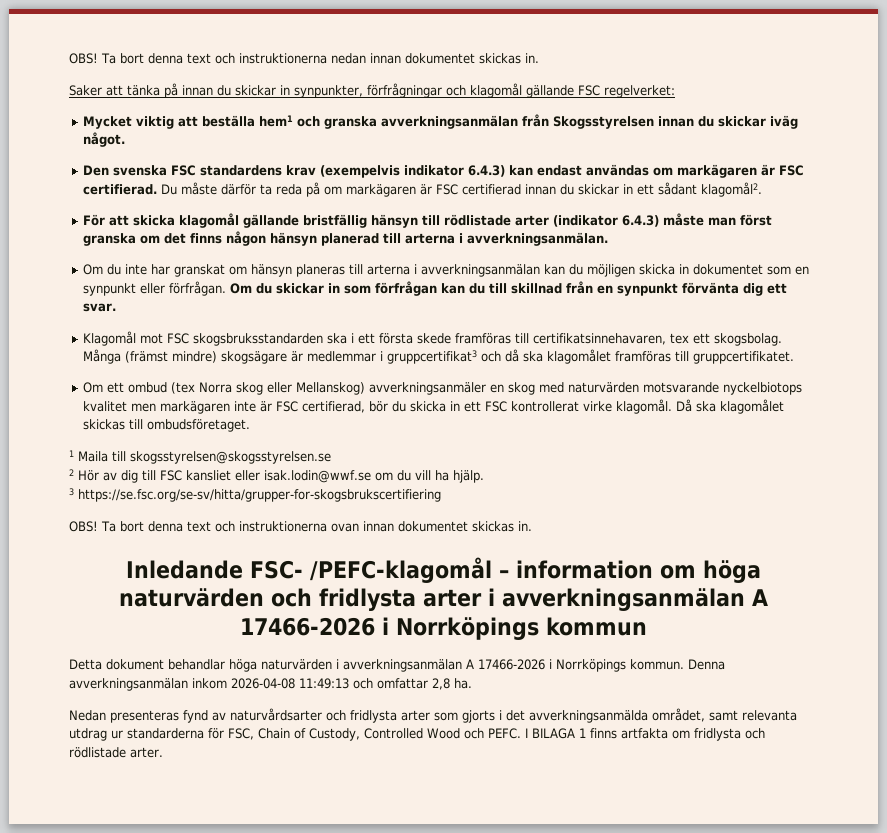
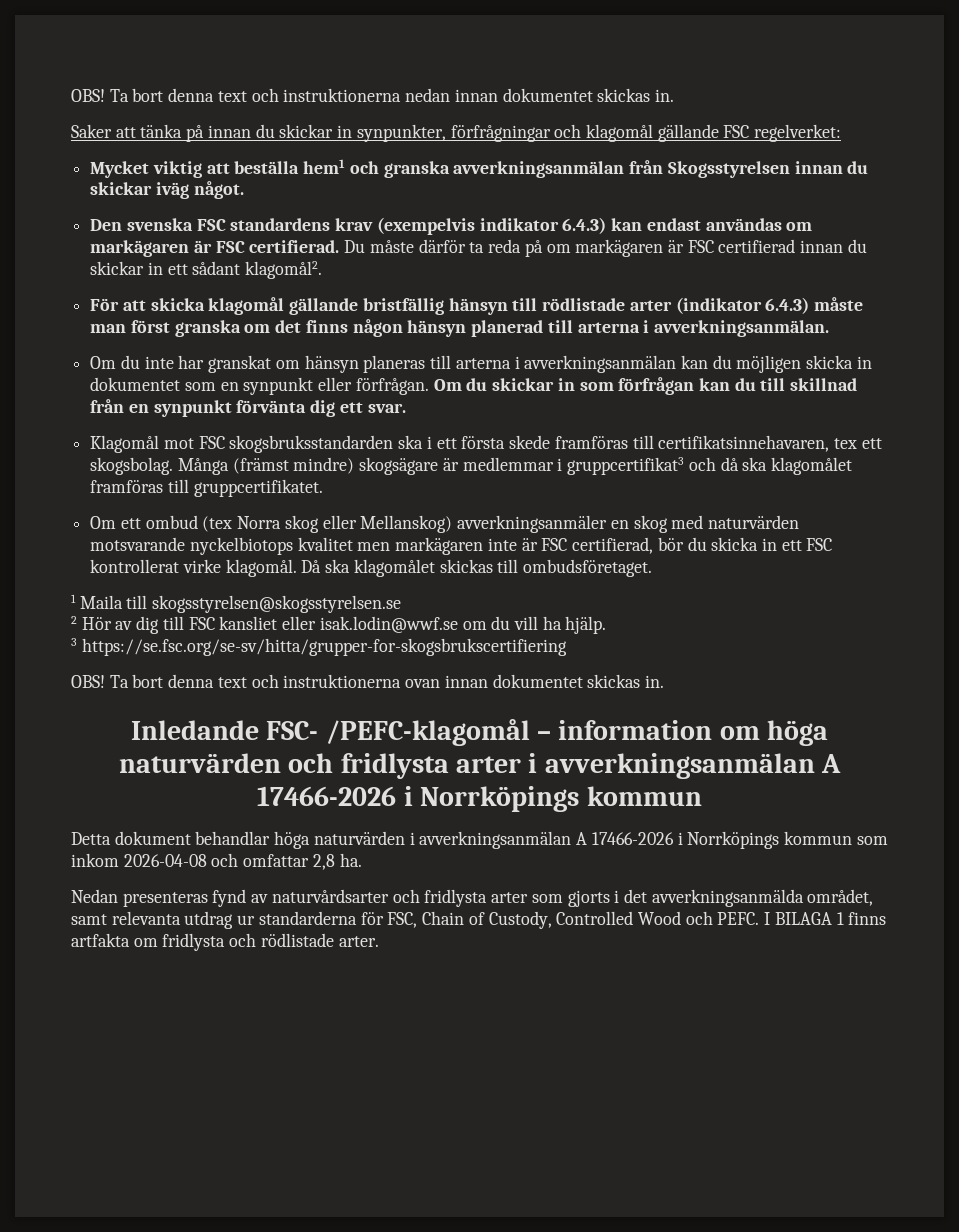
[630,659,725,670] [69,678,188,691] kommun. Denna avverkningsanmälan -> [783,831,888,845] kommun som
[299,678,349,689] 11:49:13 -> (207, 860) none

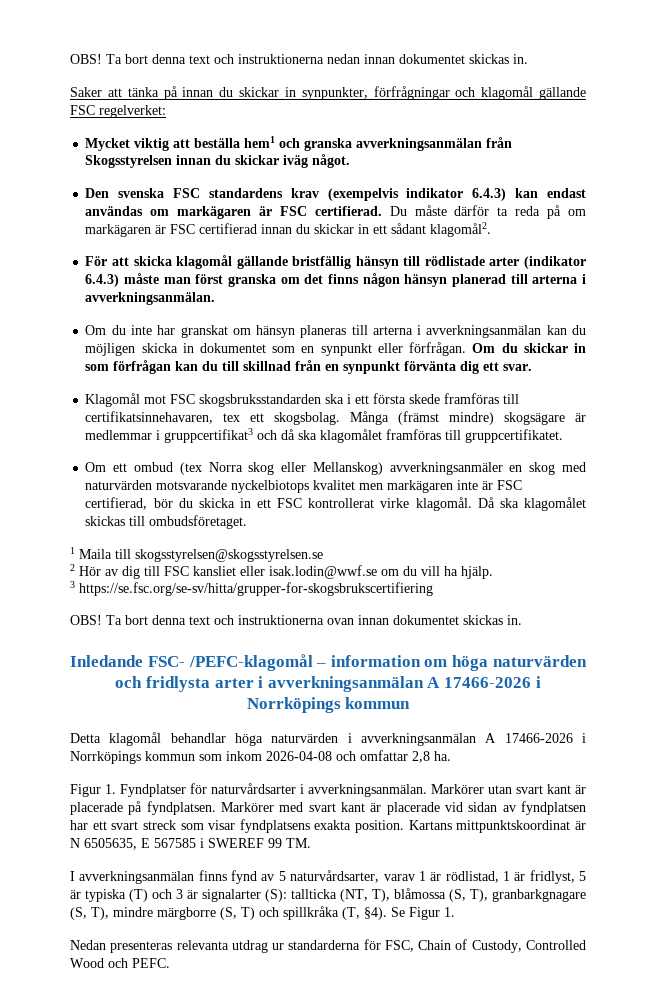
[114,831,191,845] dokument -> [109,732,162,746] klagomål
[71,889,874,907] [71,914,107,925] Nedan presenteras fynd av naturvårdsarter och fridlysta arter som gjorts i det avverkningsanmälda området, samt -> [70,783,586,797] [70,801,586,815] [70,819,586,833] [70,838,311,850] [70,870,586,884] [70,888,586,902] [70,906,455,920] [70,940,173,953] Figur 1. Fyndplatser för naturvårdsarter i avverkningsanmälan. Markörer utan svart kant är placerade på fyndplatsen. Markörer med svart kant är placerade vid sidan av fyndplatsen har ett svart streck som visar fyndplatsens exakta position. Kartans mittpunktskoordinat är N 6505635, E 567585 i SWEREF 99 TM. // I avverkningsanmälan finns fynd av 5 naturvårdsarter, varav 1 är rödlistad, 1 är fridlyst, 5 är typiska (T) och 3 är signalarter (S): tallticka (NT, T), blåmossa (S, T), granbarkgnagare (S, T), mindre märgborre (S, T) och spillkråka (T, §4). Se Figur 1. // Nedan presenteras
[764,912,887,925] [71,933,379,951] I BILAGA 1 finns artfakta om fridlysta och rödlistade arter. -> (170, 963) none

